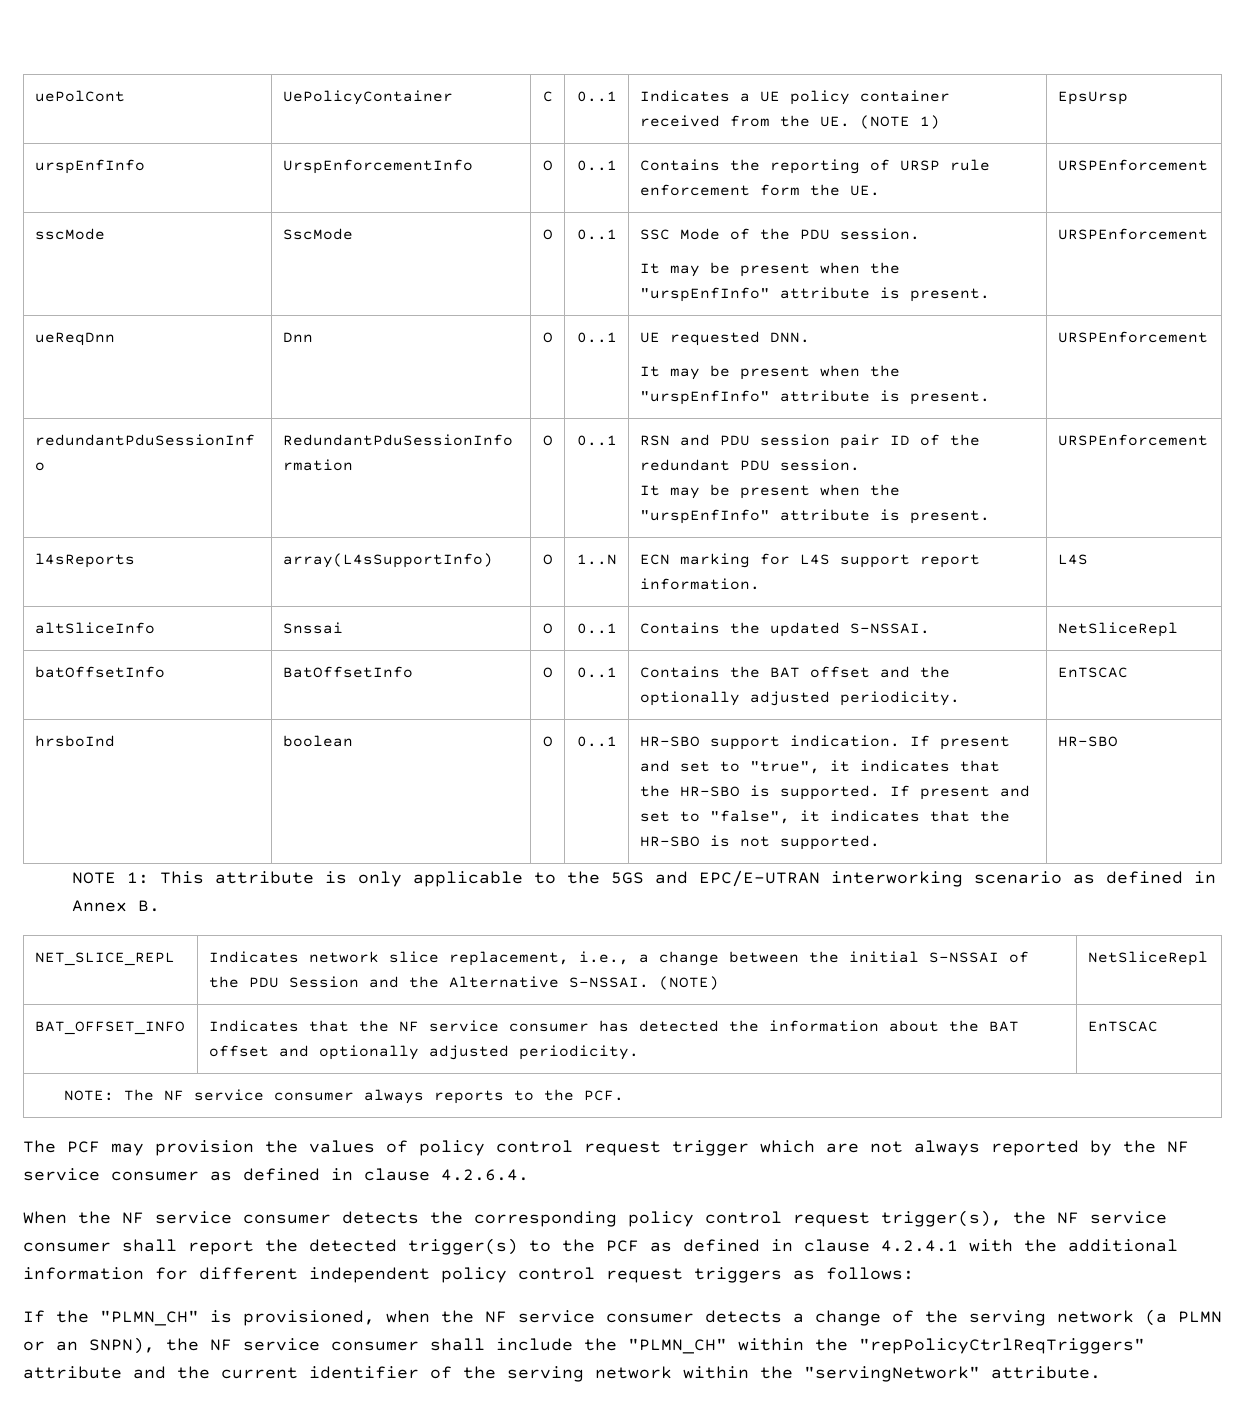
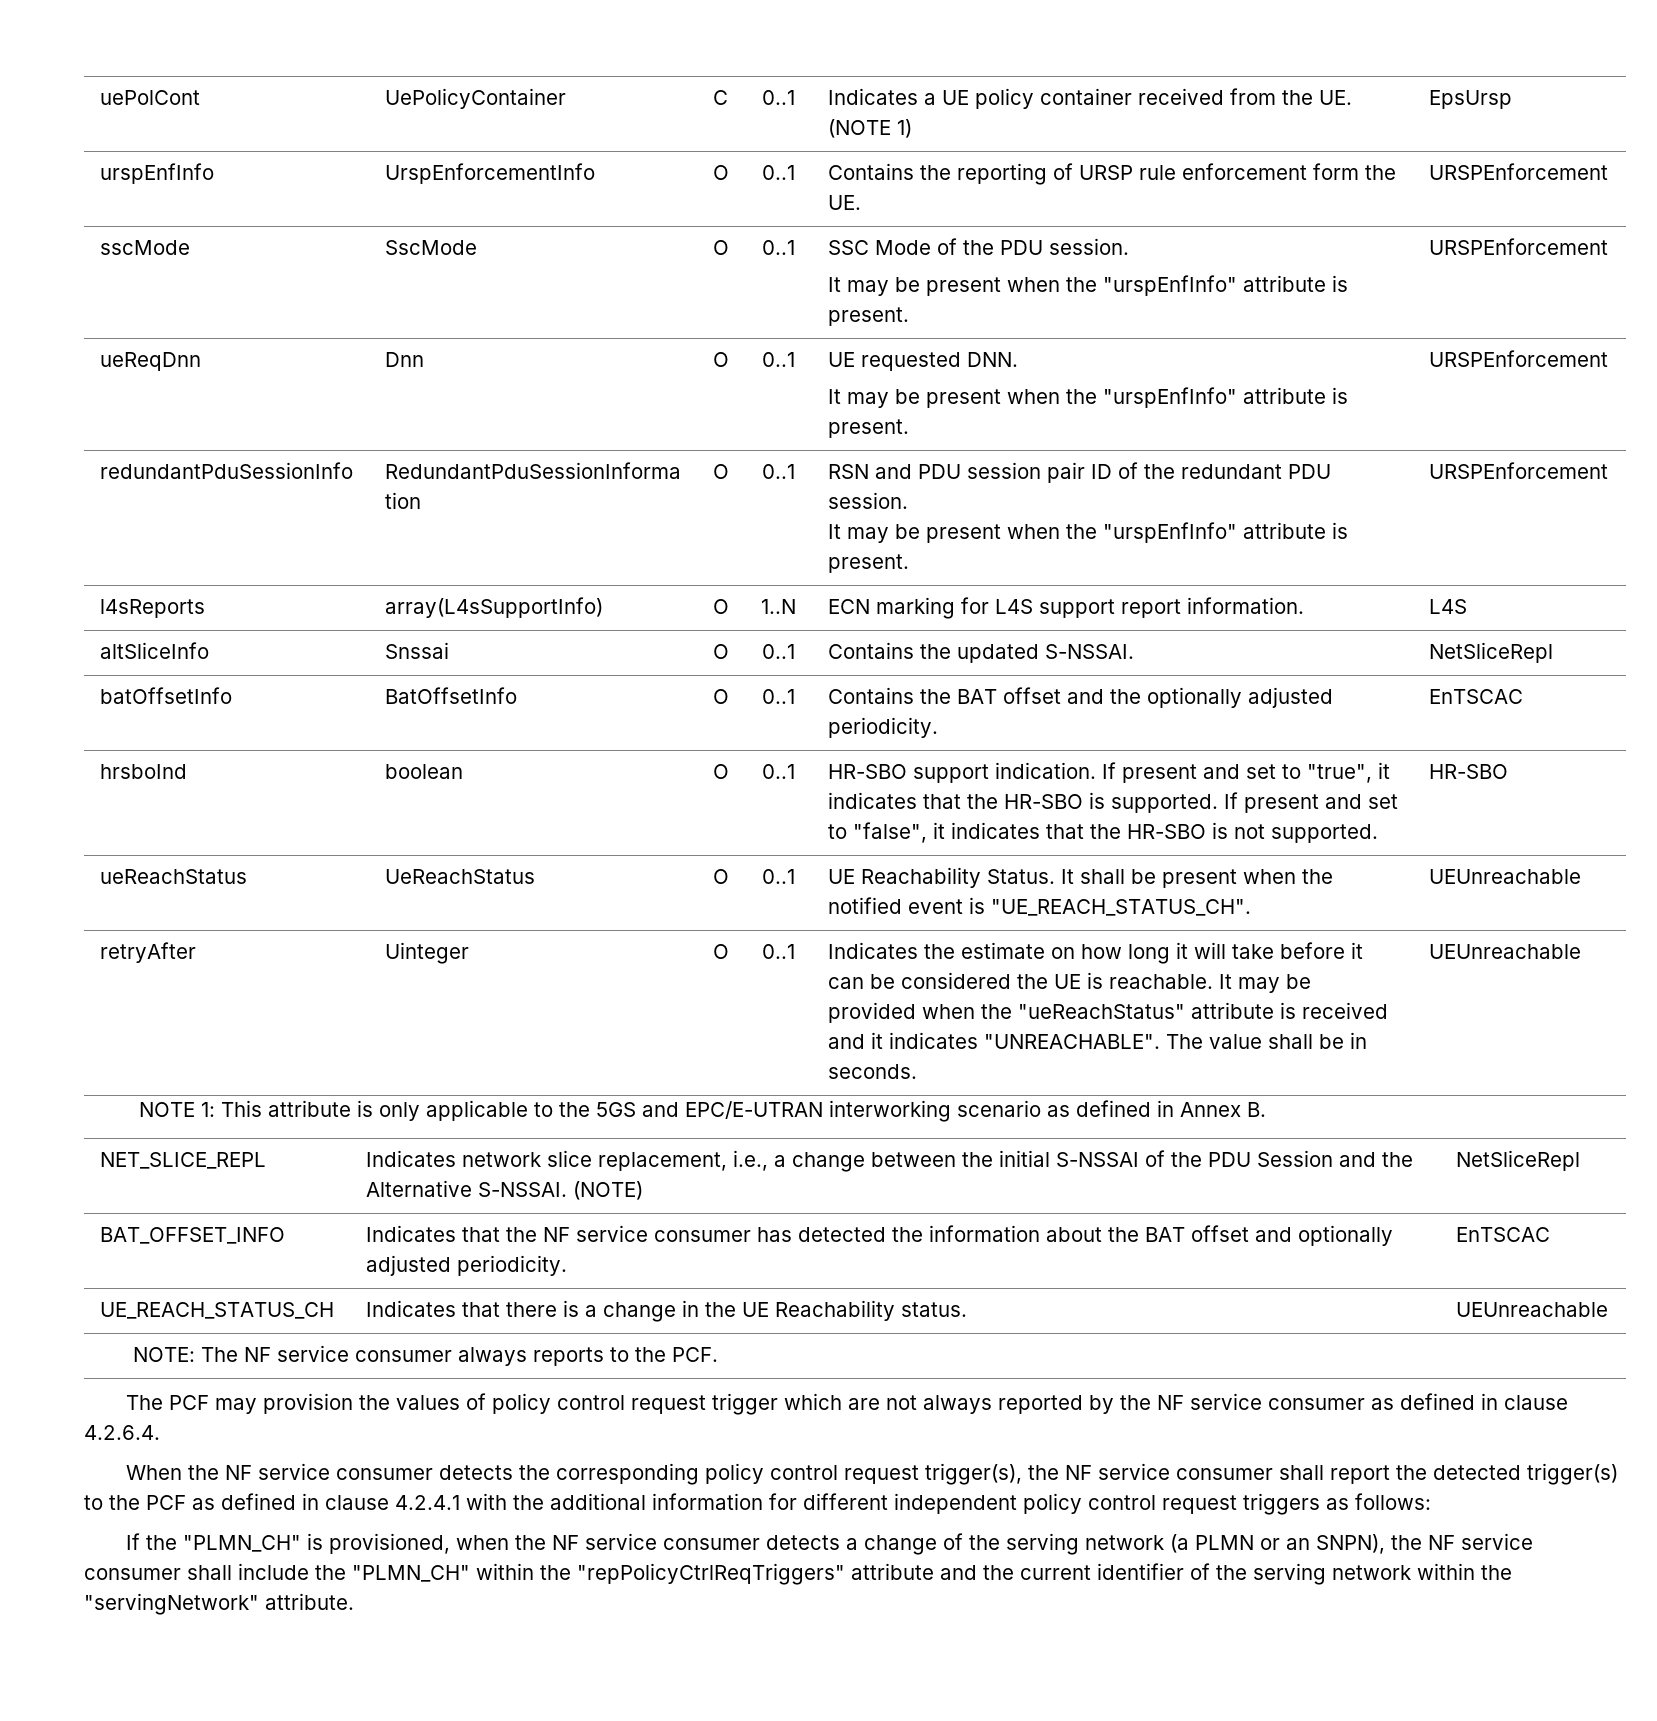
(1118, 741) none -> [99,869,247,884] [384,869,535,884] [712,869,729,884] [762,869,795,884] [827,867,1333,888] [827,897,1251,916] [1428,869,1581,884] [99,942,196,963] [384,942,469,964] [712,944,729,959] [762,944,795,959] [827,942,1363,964] [827,972,1311,993] [827,1002,1388,1023] [827,1032,1367,1049] [827,1064,917,1079] [1428,944,1581,959] // ueReachStatus | UeReachStatus | O | 0..1 | UE Reachability Status. It shall be present when the notified event is "UE_REACH_STATUS_CH". | UEUnreachable // retryAfter | Uinteger | O | 0..1 | Indicates the estimate on how long it will take before it can be considered the UE is reachable. It may be provided when the "ueReachStatus" attribute is received and it indicates "UNREACHABLE". The value shall be in seconds. | UEUnreachable
(1158, 1026) none -> [99,1302,334,1319] [365,1300,967,1322] [1455,1302,1608,1317] // UE_REACH_STATUS_CH | Indicates that there is a change in the UE Reachability status. | UEUnreachable

